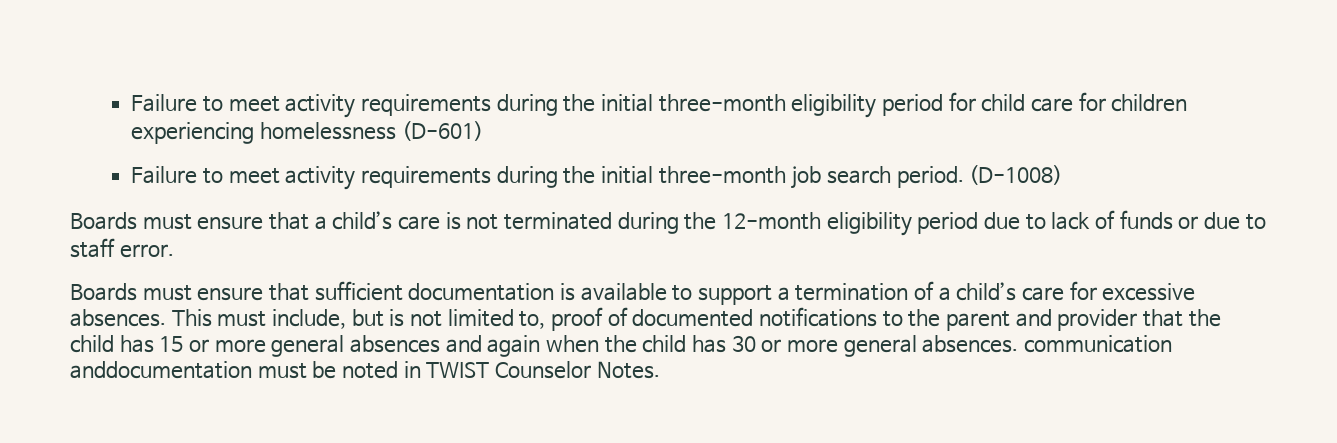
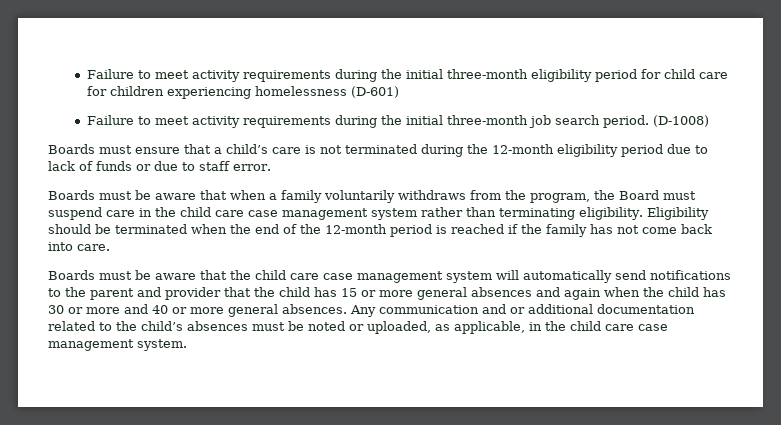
[197,281,1196,305] [70,307,754,331] ensure that sufficient documentation is available to support a termination of a child’s care for excessive absences. This must include, but is not limited to, proof of documented -> [135,190,696,203] [48,207,709,220] [48,224,712,237] [48,242,110,251] [48,270,646,283] be aware that when a family voluntarily withdraws from the program, the Board must suspend care in the child care case management system rather than terminating eligibility. Eligibility should be terminated when the end of the 12-month period is reached if the family has not come back into care. // Boards must be aware that the child care case management system will automatically send
[843,335,1172,357] [70,361,660,379] general absences. communication anddocumentation must be noted in TWIST Counselor Notes. -> [124,304,695,317] [48,321,668,334] [48,339,187,351] and 40 or more general absences. Any communication and or additional documentation related to the child’s absences must be noted or uploaded, as applicable, in the child care case management system.

